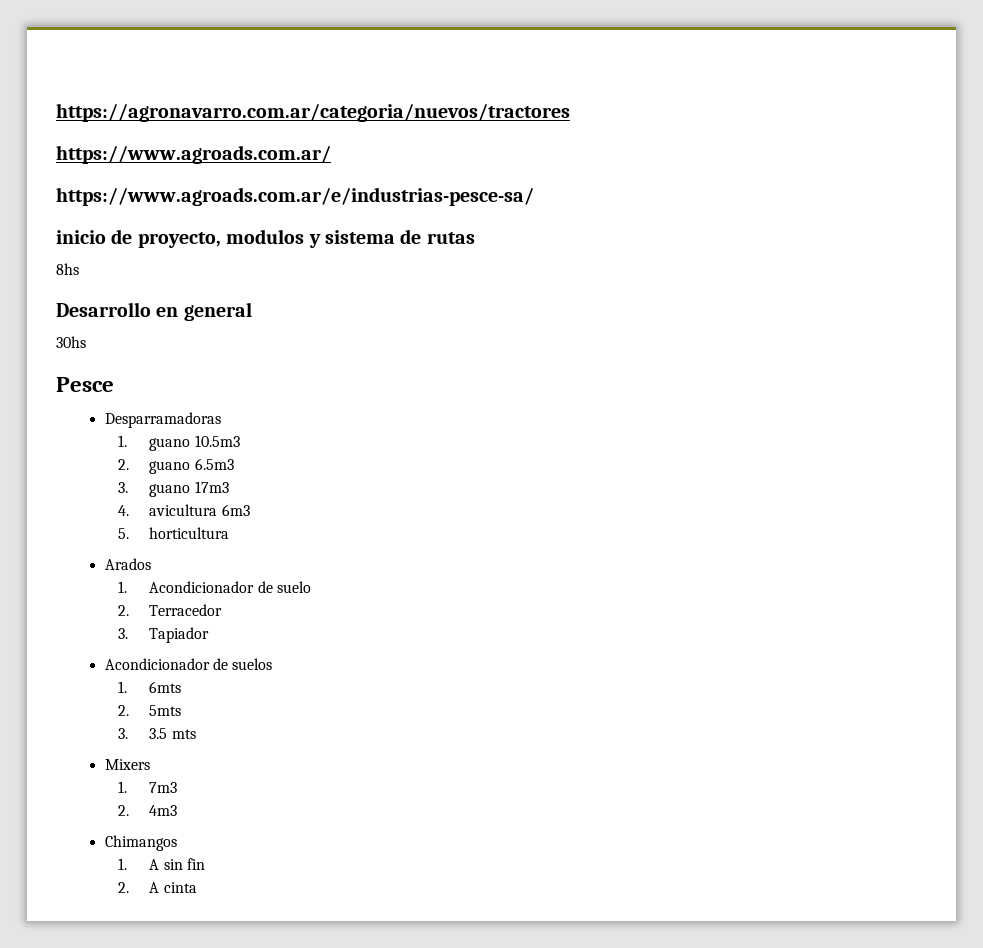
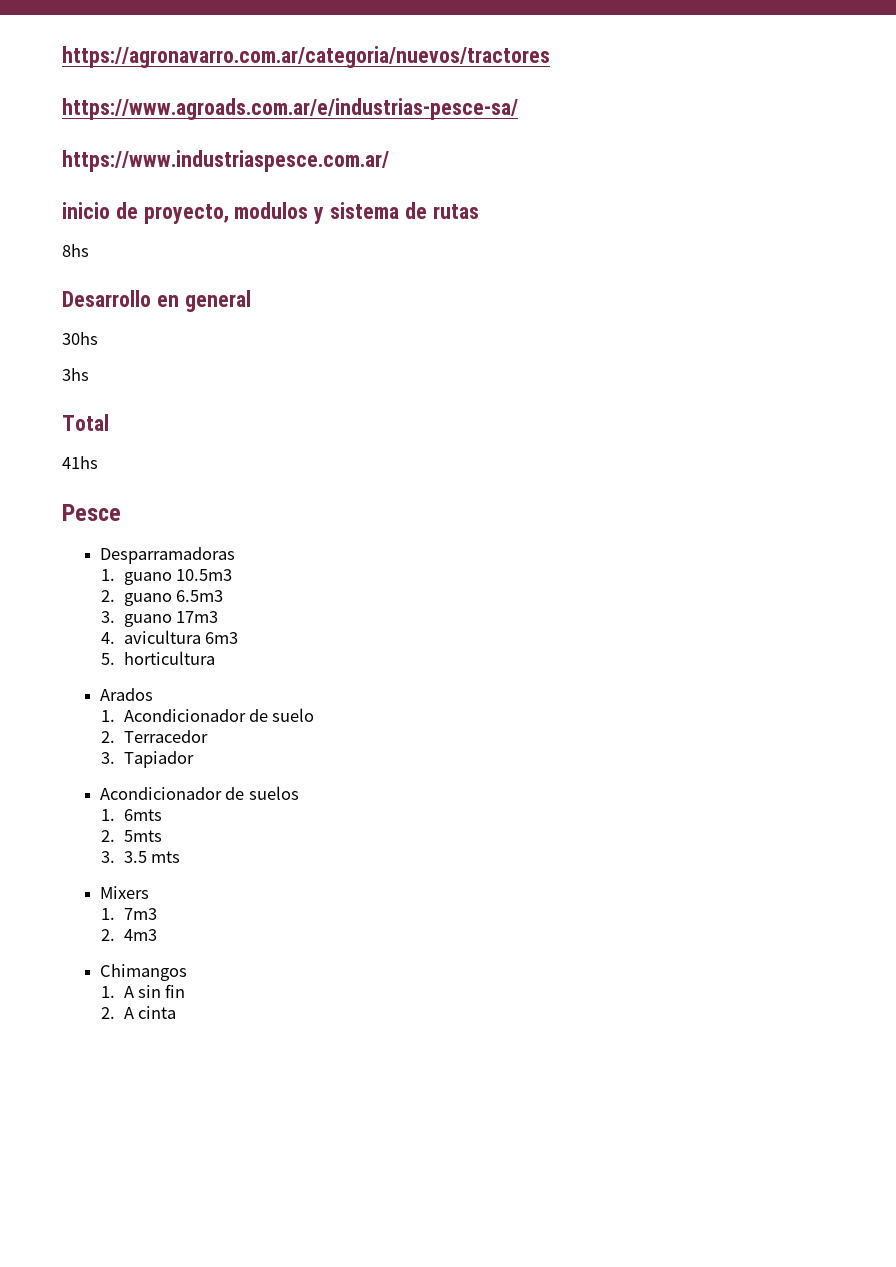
[56,145,331,164] [56,187,534,206] https://www.agroads.com.ar/ // https://www.agroads.com.ar/e/industrias-pesce-sa/ -> [62,98,518,120] [62,150,389,172] https://www.agroads.com.ar/e/industrias-pesce-sa/ // https://www.industriaspesce.com.ar/
(86, 342) none -> [62,368,89,381] [62,414,109,431] [62,456,98,469] // 3hs // Total // 41hs

